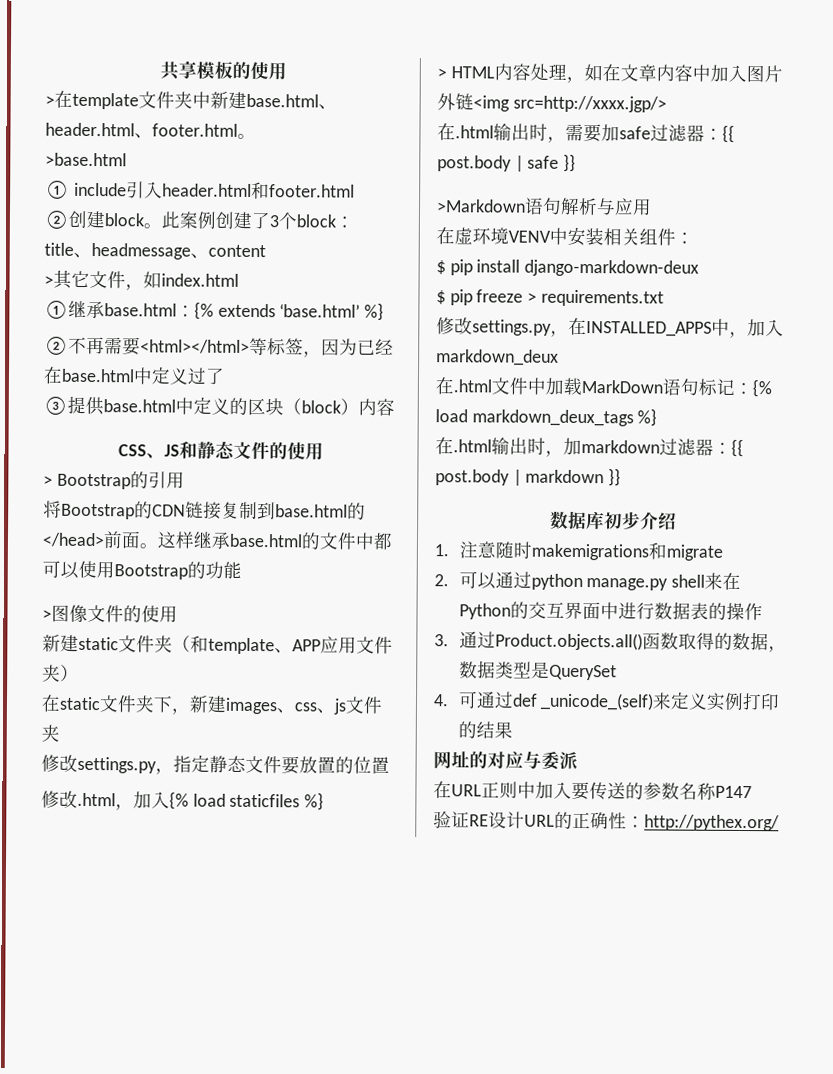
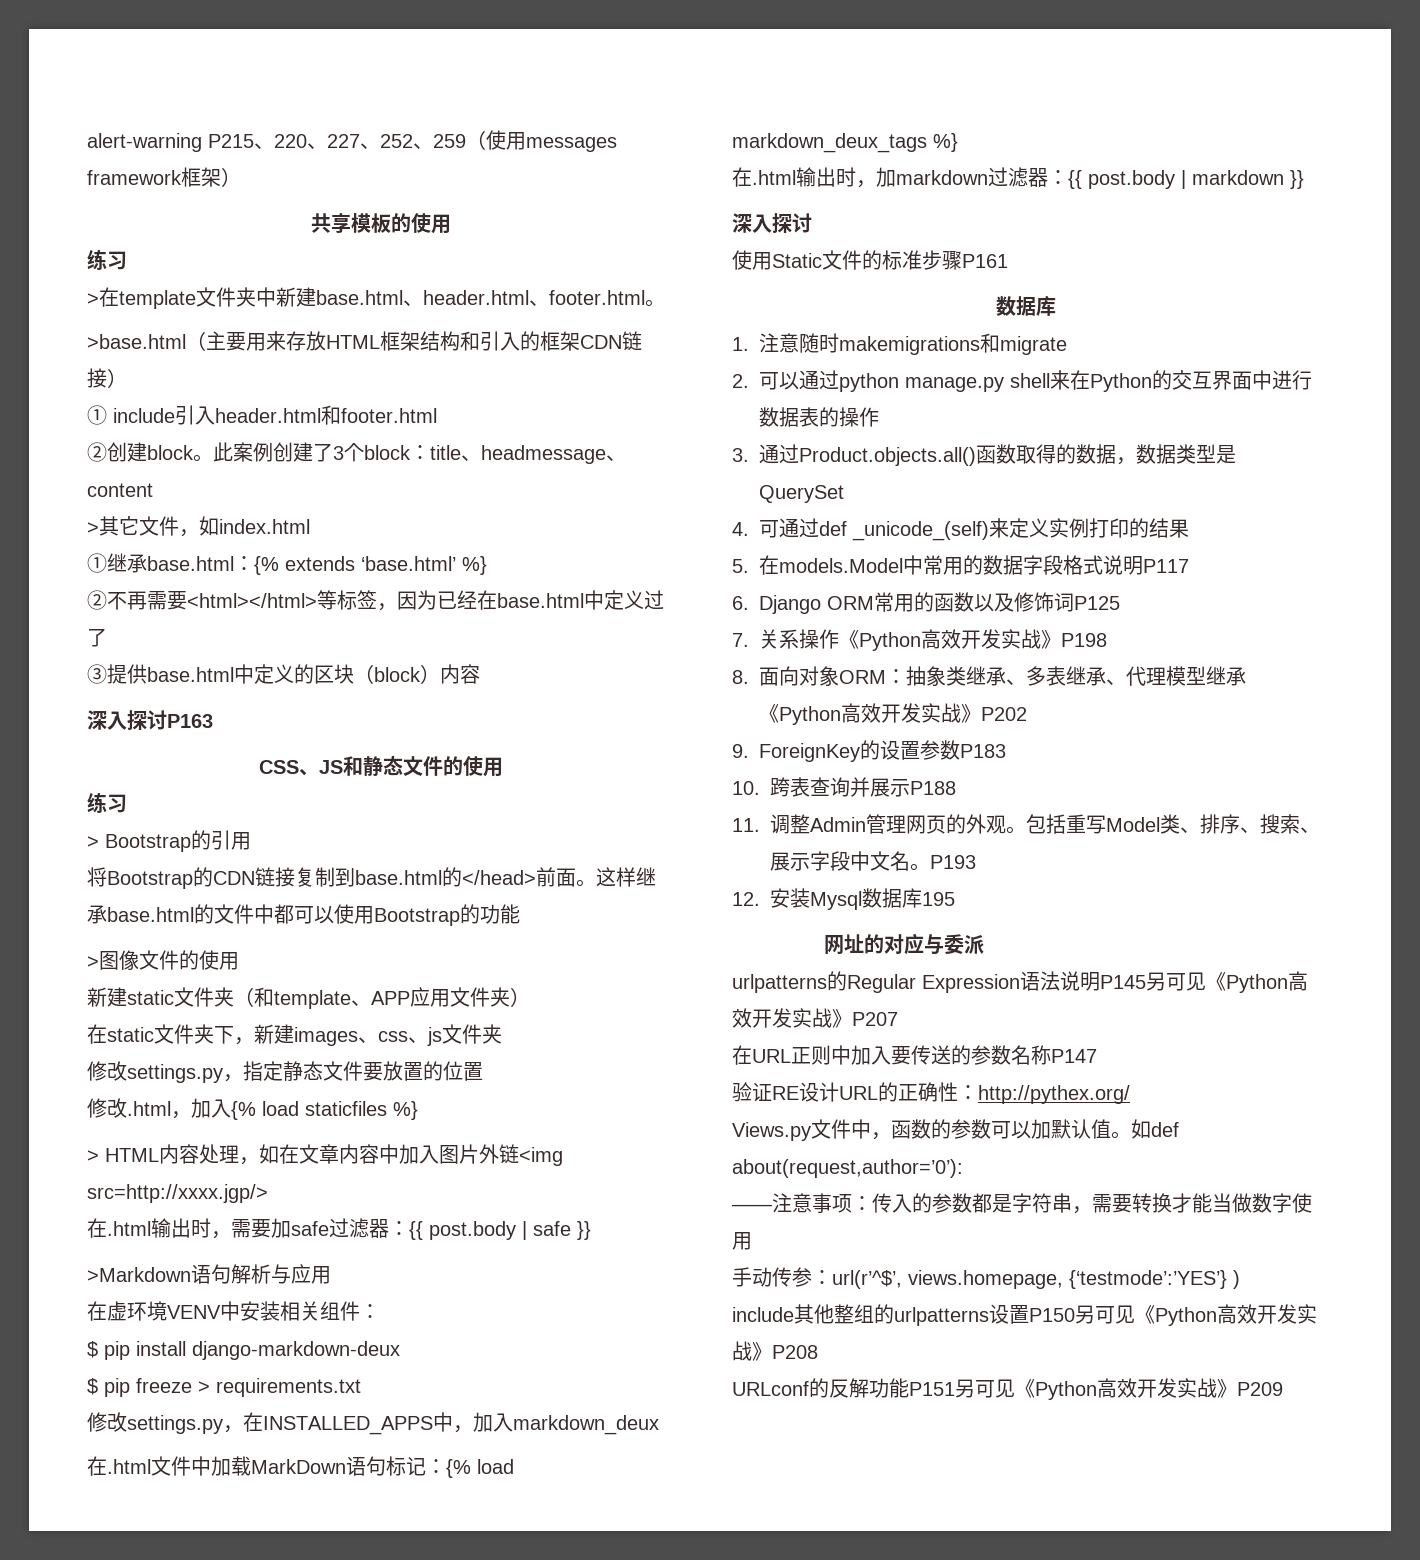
(159, 70) none -> [87,130,617,152] [87,167,241,187] alert-warning P215、220、227、252、259（使用messages framework框架） //
(287, 71) none -> [87,249,127,270] // 练习
(127, 159) none -> [186,331,642,351] [87,368,127,388] （主要用来存放HTML框架结构和引入的框架CDN链接）
(395, 407) none -> [87,710,213,730] // 深入探讨P163
(324, 451) none -> [87,792,127,813] // 练习
[549,510,677,530] // 数据库初步介绍 -> [732,213,812,233] [732,250,1008,270] [996,296,1056,316] // 深入探讨 // 使用Static文件的标准步骤P161 // 数据库
[433,751,578,770] 网址的对应与委派 -> [732,555,1189,575] [732,592,1120,614] [732,629,1107,651] [732,666,1246,686] [759,703,1027,725] [732,740,1006,762] [732,777,956,797] [732,814,1320,834] [770,851,976,871] [732,888,955,910] [823,933,984,955] [732,971,1308,993] [732,1008,898,1028] 5.在models.Model中常用的数据字段格式说明P117 // 6. Django ORM常用的函数以及修饰词P125 // 7.关系操作《Python高效开发实战》P198 // 8.面向对象ORM：抽象类继承、多表继承、代理模型继承《Python高效开发实战》P202 // 9. ForeignKey的设置参数P183 // 10.跨表查询并展示P188 // 11.调整Admin管理网页的外观。包括重写Model类、排序、搜索、展示字段中文名。P193 // 12.安装Mysql数据库195 // 网址的对应与委派 // urlpatterns的Regular Expression语法说明P145另可见《Python高效开发实战》P207
(780, 823) none -> [732,1119,1179,1141] [732,1159,963,1178] [732,1193,1312,1214] [732,1232,752,1250] [732,1267,1240,1289] [732,1304,1317,1326] [732,1341,818,1361] [732,1378,1283,1400] // Views.py文件中，函数的参数可以加默认值。如def about(request,author=’0’): // ——注意事项：传入的参数都是字符串，需要转换才能当做数字使用 // 手动传参：url(r’^$’, views.homepage, {‘testmode’:’YES’} ) // include其他整组的urlpatterns设置P150另可见《Python高效开发实战》P208 // URLconf的反解功能P151另可见《Python高效开发实战》P209

